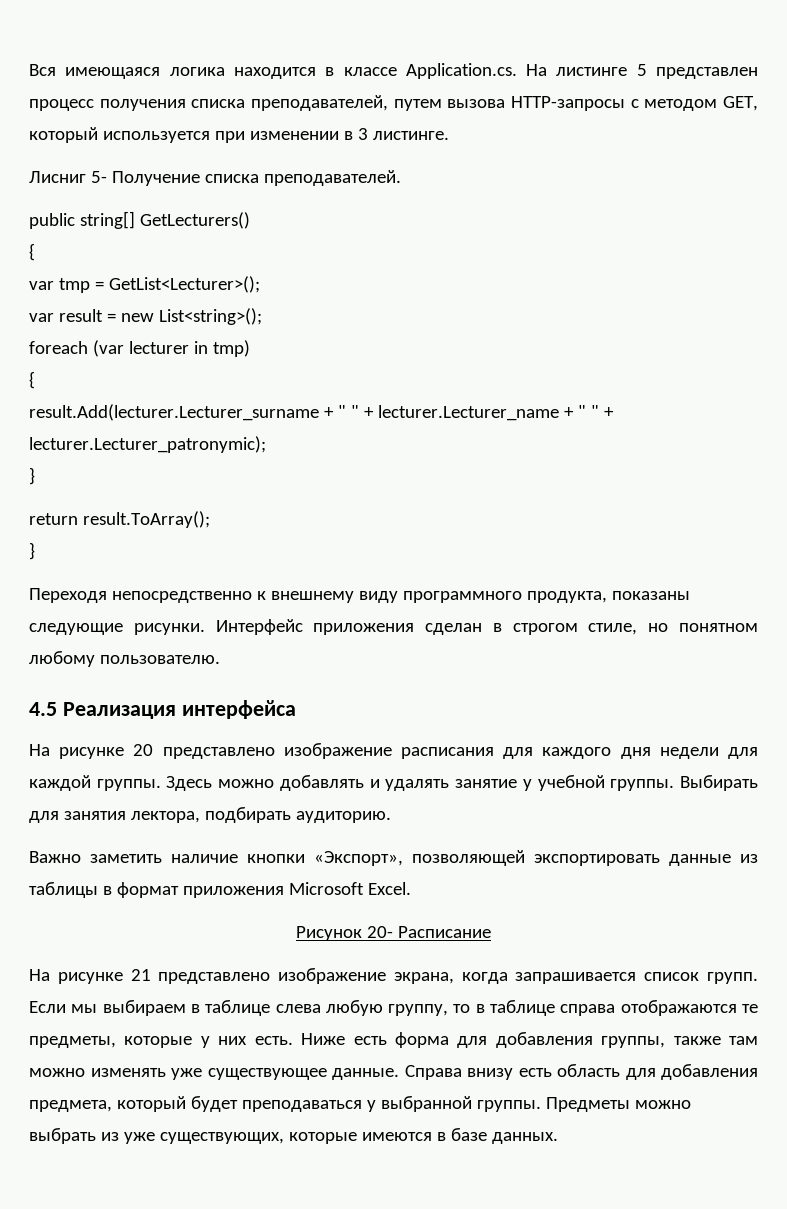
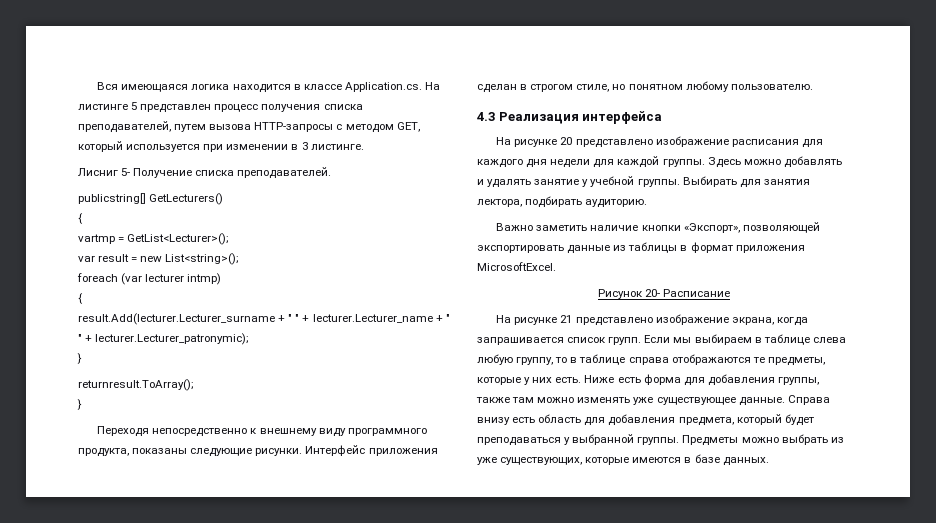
[29,211,135,229] public string[] -> [78,193,146,204] publicstring[]
[29,278,90,293] var tmp -> [78,234,115,244] vartmp
[193,340,250,357] in tmp) -> [187,273,222,285] intmp)
[29,511,210,528] return result.ToArray(); -> [78,379,194,391] returnresult.ToArray();
[29,702,57,716] 4.5 -> [477,112,495,121] 4.3
[288,882,411,895] Microsoft Excel. -> [477,262,556,271] MicrosoftExcel.

